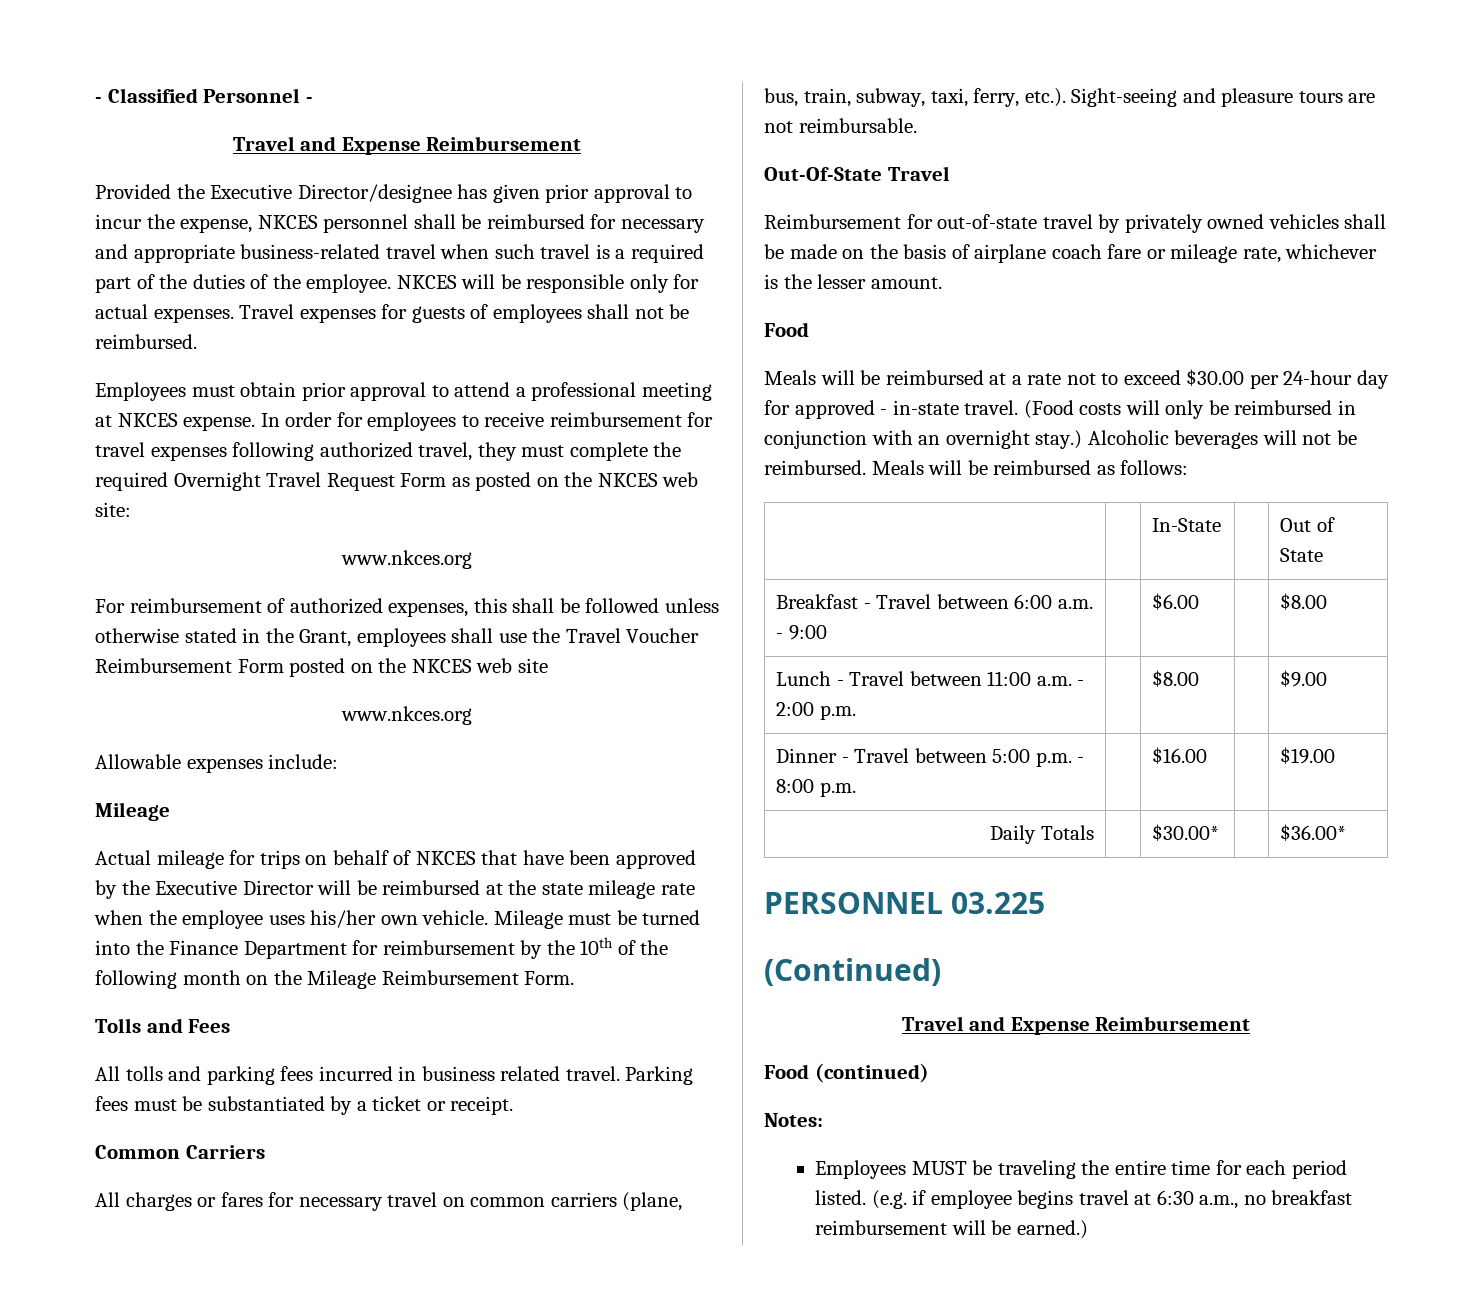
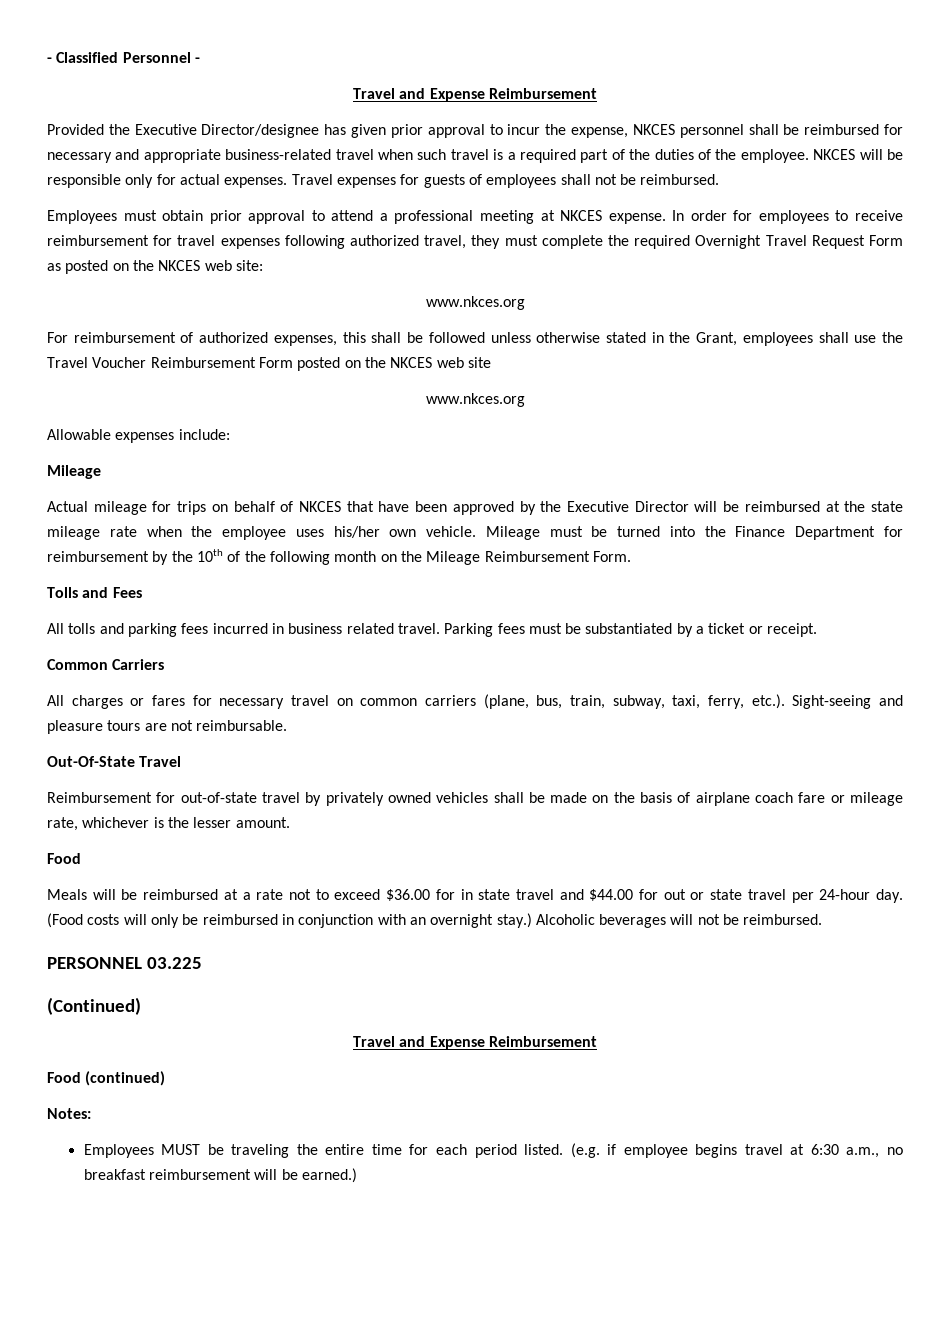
[1186,369,1389,389] [764,400,1019,419] $30.00 per 24-hour day for approved - in-state travel. -> [386,889,904,903] $36.00 for in state travel and $44.00 for out or state travel per 24-hour day.
[871,460,1189,475] [1152,518,1222,532] [1280,517,1335,532] [1280,548,1324,562] [776,594,1093,609] [776,625,827,640] [1152,593,1200,610] [1280,593,1328,610] [776,671,1085,686] [776,702,856,720] [1152,670,1200,687] [1280,670,1328,687] [776,748,1085,767] [776,779,856,797] [1152,747,1208,764] [1280,747,1336,764] [990,825,1094,844] [1152,824,1220,841] [1280,824,1347,841] Meals will be reimbursed as follows: // | | In-State | | Out of State // Breakfast - Travel between 6:00 a.m. - 9:00 | | $6.00 | | $8.00 // Lunch - Travel between 11:00 a.m. - 2:00 p.m. | | $8.00 | | $9.00 // Dinner - Travel between 5:00 p.m. - 8:00 p.m. | | $16.00 | | $19.00 // Daily Totals | | $30.00* | | $36.00* -> (823, 919) none

